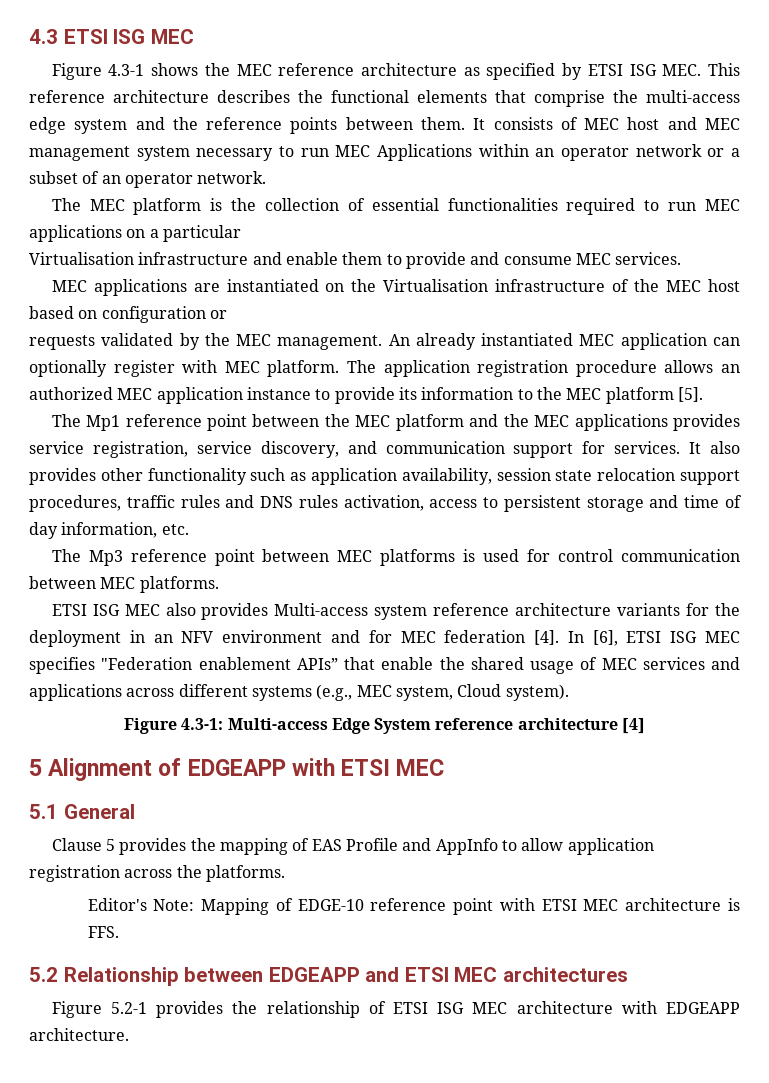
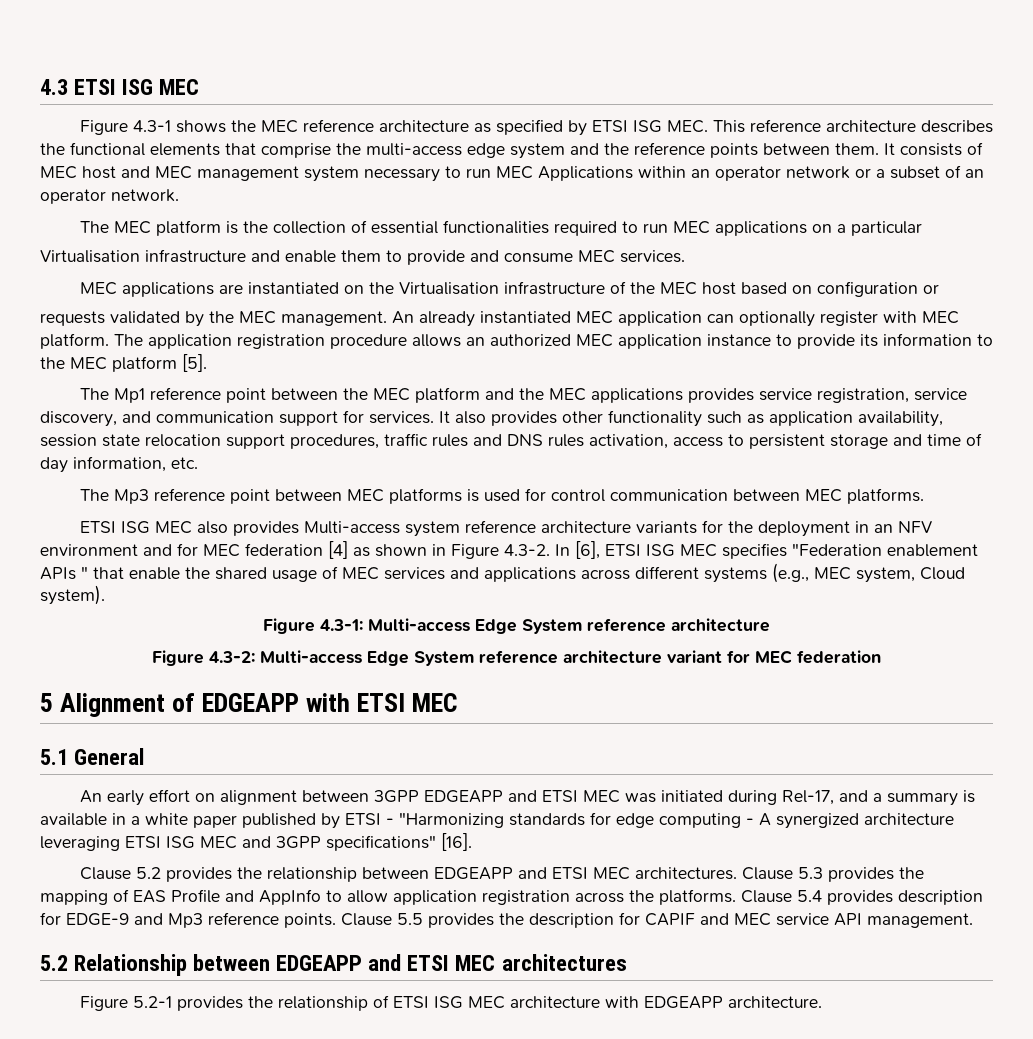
[534,630,560,645] [4]. -> [328,541,550,559] [4] as shown in Figure 4.3-2.
[296,658,338,670] APIs” -> [40,566,88,580] APIs "
[622,718,646,734] [4] -> [152,650,881,666] // Figure 4.3-2: Multi-access Edge System reference architecture variant for MEC federation
[51,838,116,851] Clause 5 -> [79,789,975,806] [40,812,954,829] [40,833,472,851] [79,867,823,882] An early effort on alignment between 3GPP EDGEAPP and ETSI MEC was initiated during Rel-17, and a summary is available in a white paper published by ETSI - "Harmonizing standards for edge computing - A synergized architecture leveraging ETSI ISG MEC and 3GPP specifications" [16]. // Clause 5.2 provides the relationship between EDGEAPP and ETSI MEC architectures. Clause 5.3
[87,898,741,915] [87,926,119,938] // Editor's Note: Mapping of EDGE-10 reference point with ETSI MEC architecture is FFS. -> [741,890,983,905] [40,912,973,928] Clause 5.4 provides description for EDGE-9 and Mp3 reference points. Clause 5.5 provides the description for CAPIF and MEC service API management.

